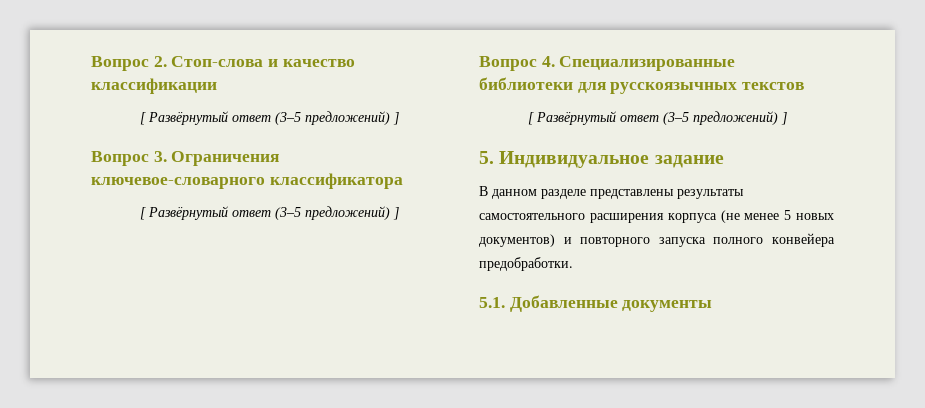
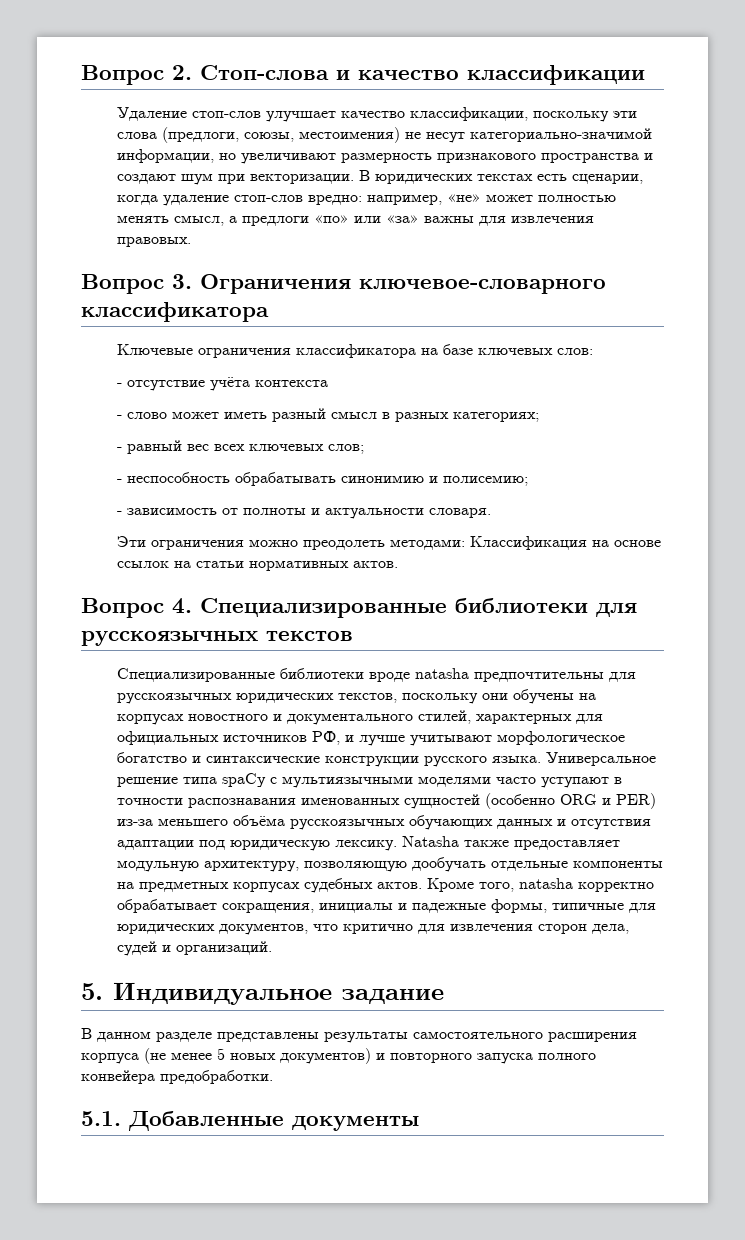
[139,111,399,125] [ Развёрнутый ответ (3–5 предложений) ] -> [117,107,638,122] [117,127,653,143] [117,149,654,164] [117,170,644,185] [117,194,617,206] [117,215,595,226] [117,237,192,247] Удаление стоп-слов улучшает качество классификации, поскольку эти слова (предлоги, союзы, местоимения) не несут категориально-значимой информации, но увеличивают размерность признакового пространства и создают шум при векторизации. В юридических текстах есть сценарии, когда удаление стоп-слов вредно: например, «не» может полностью менять смысл, а предлоги «по» или «за» важны для извлечения правовых.
[139,206,399,220] [ Развёрнутый ответ (3–5 предложений) ] -> [117,344,594,358] [117,377,329,391] [117,408,540,422] [117,440,365,454] [117,472,529,486] [117,507,492,519] [117,536,662,550] [117,560,399,571] Ключевые ограничения классификатора на базе ключевых слов: // - отсутствие учёта контекста // - слово может иметь разный смысл в разных категориях; // - равный вес всех ключевых слов; // - неспособность обрабатывать синонимию и полисемию; // - зависимость от полноты и актуальности словаря. // Эти ограничения можно преодолеть методами: Классификация на основе ссылок на статьи нормативных актов.
[527,111,787,125] [ Развёрнутый ответ (3–5 предложений) ] -> [117,668,637,682] [117,689,597,704] [117,710,604,725] [117,731,626,746] [117,752,657,767] [117,773,623,788] [117,793,657,809] [117,815,652,830] [117,836,621,851] [117,857,664,872] [117,878,655,893] [117,899,657,913] [117,923,630,935] [117,941,273,956] Специализированные библиотеки вроде natasha предпочтительны для русскоязычных юридических текстов, поскольку они обучены на корпусах новостного и документального стилей, характерных для официальных источников РФ, и лучше учитывают морфологическое богатство и синтаксические конструкции русского языка. Универсальное решение типа spaCy с мультиязычными моделями часто уступают в точности распознавания именованных сущностей (особенно ORG и PER) из-за меньшего объёма русскоязычных обучающих данных и отсутствия адаптации под юридическую лексику. Natasha также предоставляет модульную архитектуру, позволяющую дообучать отдельные компоненты на предметных корпусах судебных актов. Кроме того, natasha корректно обрабатывает сокращения, инициалы и падежные формы, типичные для юридических документов, что критично для извлечения сторон дела, судей и организаций.

